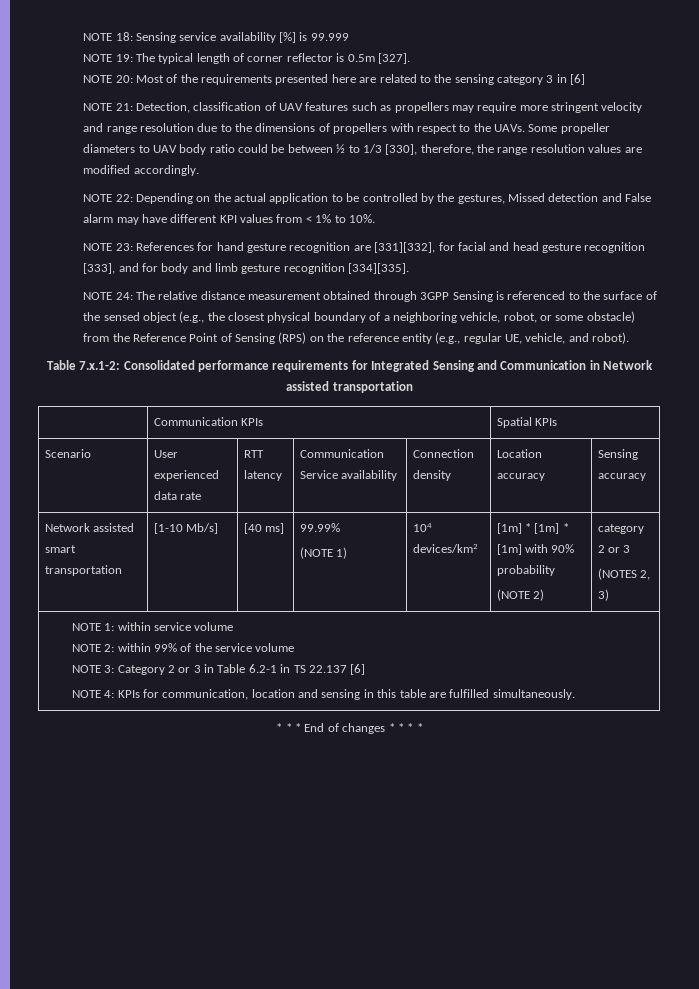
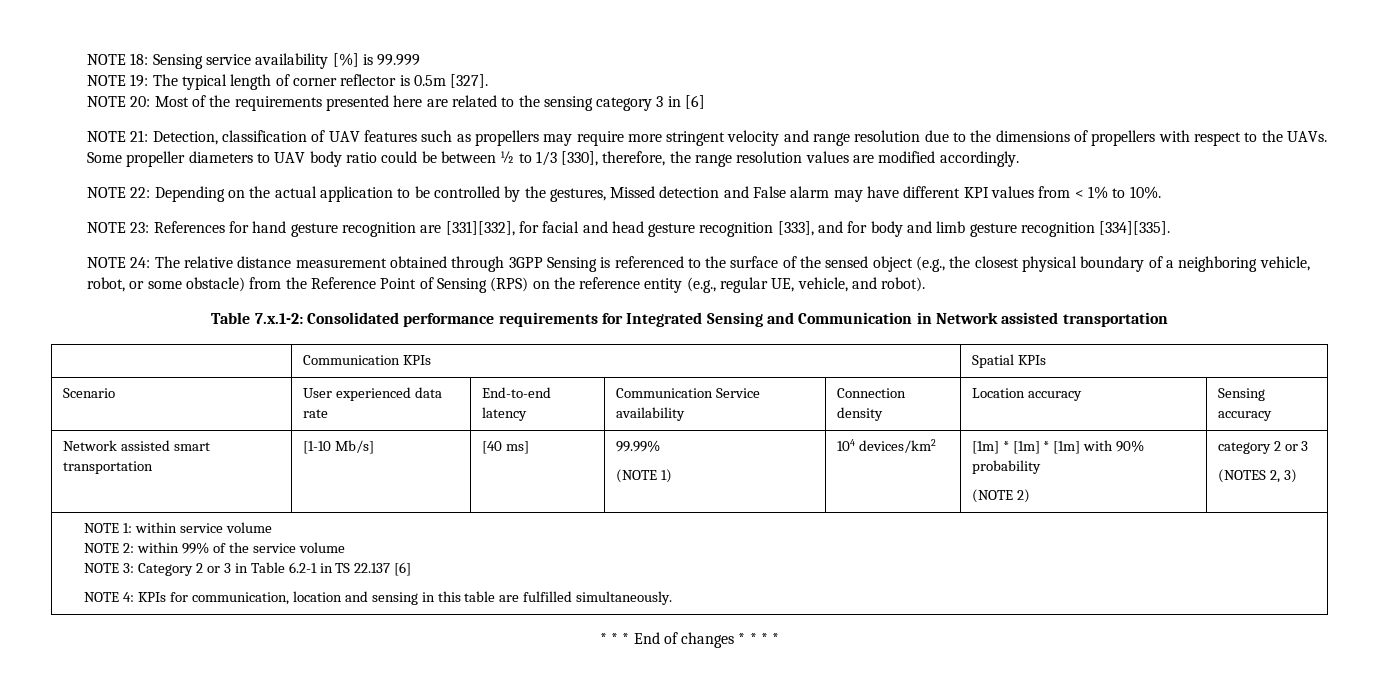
[243,450,264,458] RTT -> [481,387,551,398] End-to-end

